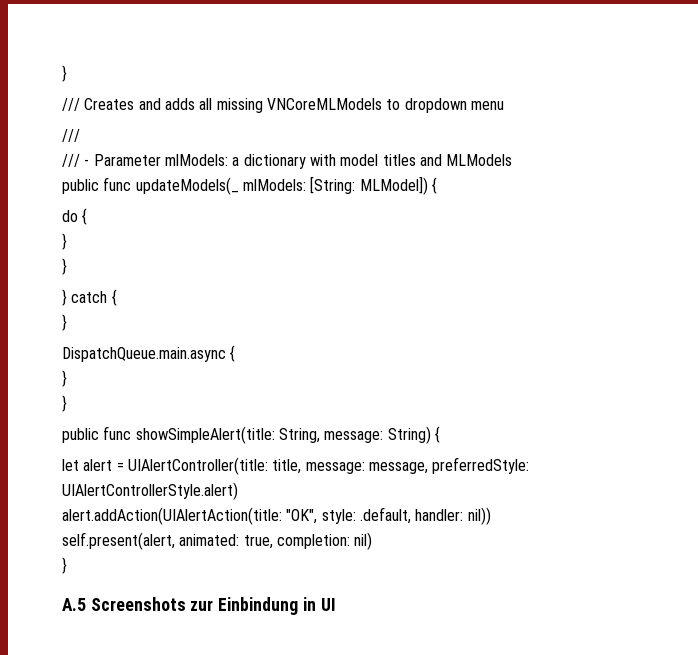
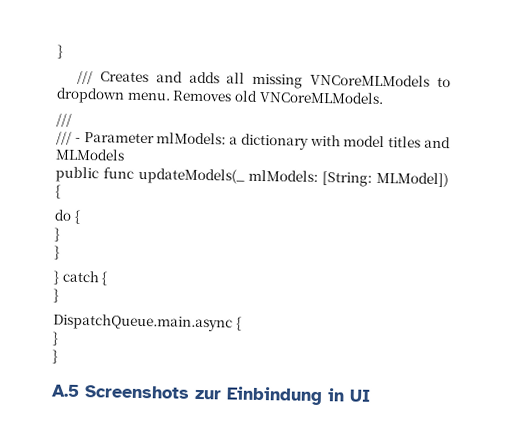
[470,101,504,110] menu -> [126,90,384,105] menu. Removes old VNCoreMLModels.
[62,426,440,444] [62,457,530,475] [62,482,238,500] [62,507,491,525] [62,532,373,550] [62,557,67,574] // public func showSimpleAlert(title: String, message: String) { // let alert = UIAlertController(title: title, message: message, preferredStyle: UIAlertControllerStyle.alert) // alert.addAction(UIAlertAction(title: "OK", style: .default, handler: nil)) // self.present(alert, animated: true, completion: nil) // } -> (58, 356) none

